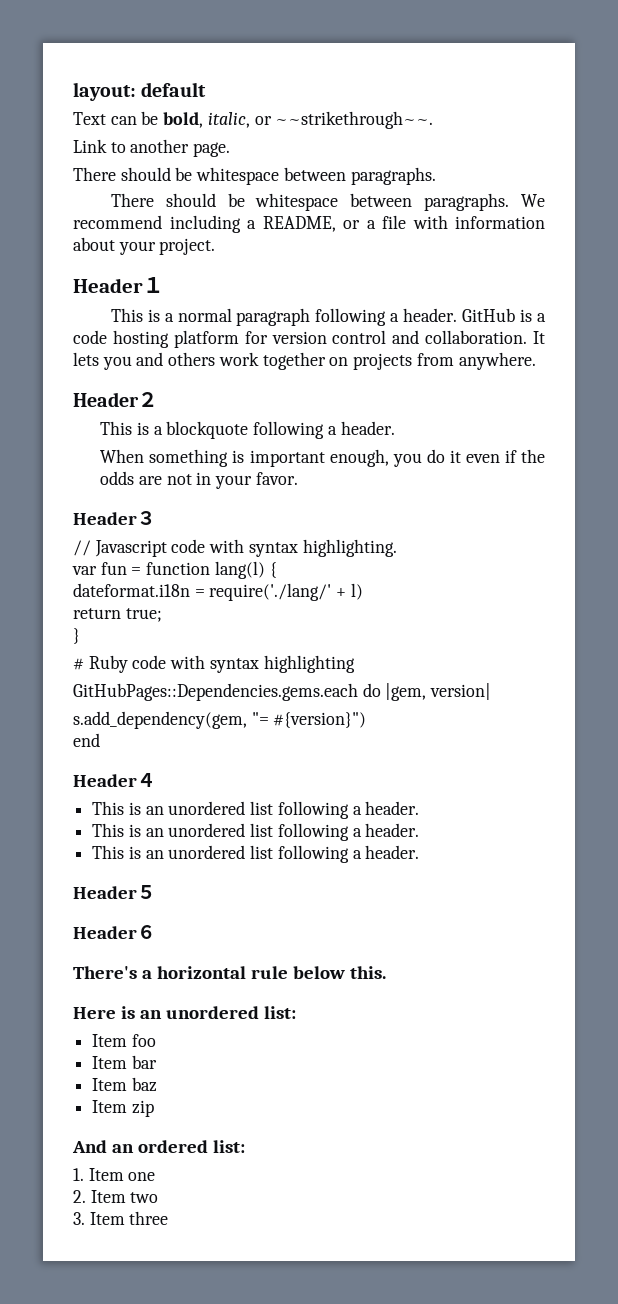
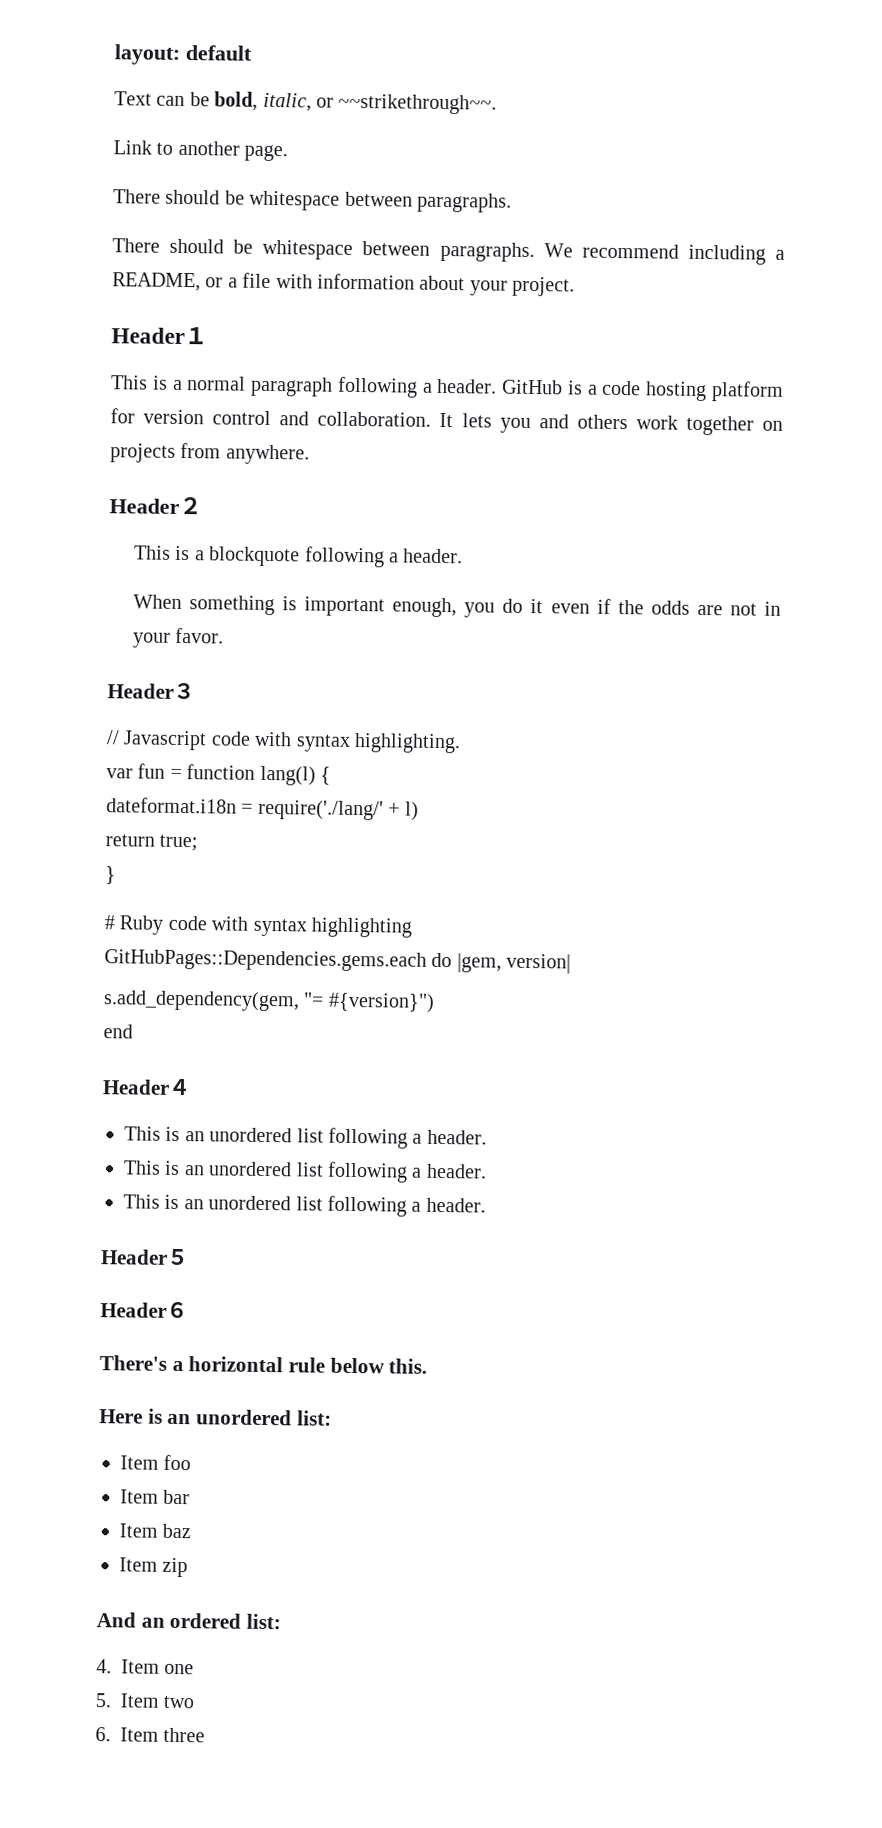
[73,1168,84,1181] 1. -> [96,1659,112,1674] 4.
[73,1190,86,1203] 2. -> [95,1693,112,1708] 5.
[73,1212,85,1225] 3. -> [95,1727,111,1742] 6.

